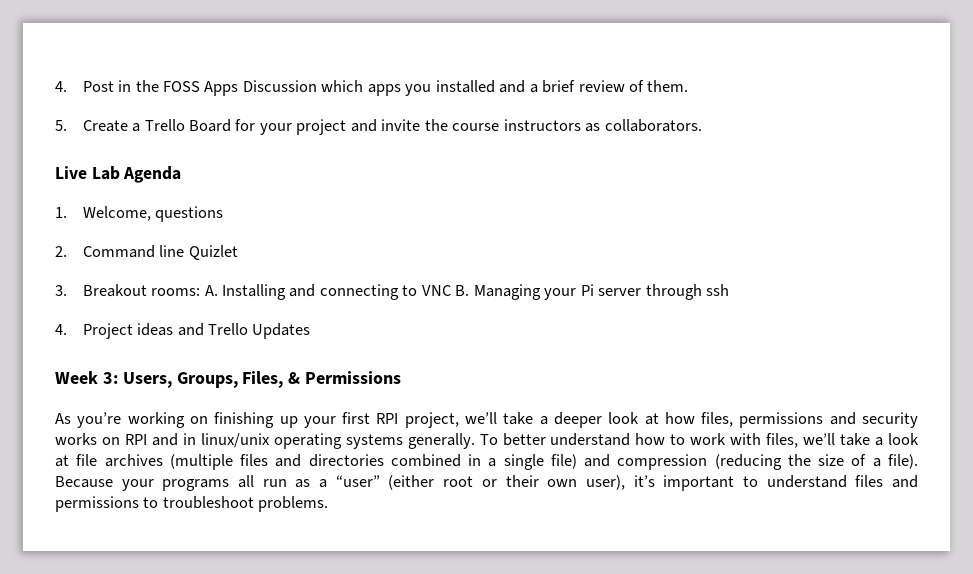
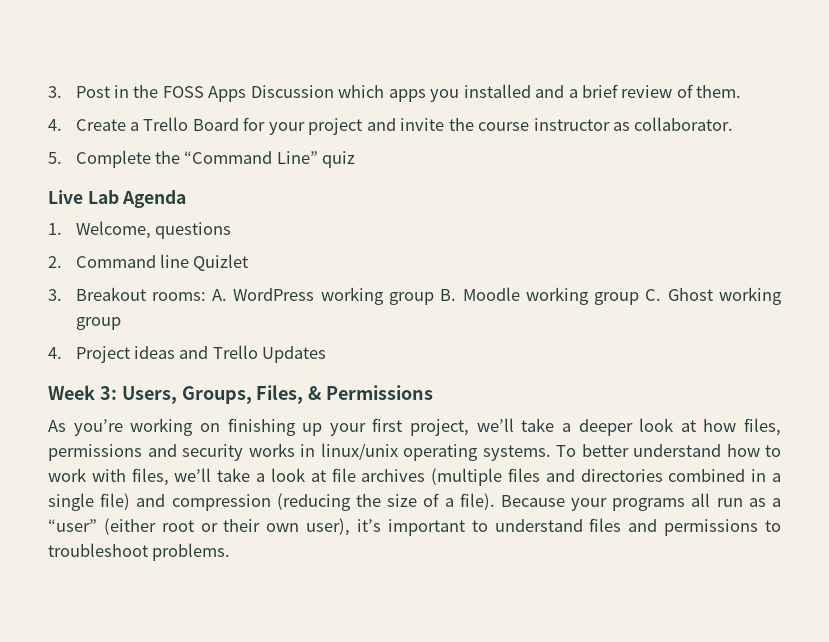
[55,81,67,92] 4. -> [48,86,62,98] 3.
[55,120,67,131] 5. -> [48,119,62,131] 4.
[503,119,702,132] instructors as collaborators. -> [533,117,734,131] [48,150,356,168] instructor as collaborator. // 5. Complete the “Command Line” quiz
[222,284,730,300] Installing and connecting to VNC B. Managing your Pi server through ssh -> [233,287,782,305] [75,317,121,330] WordPress working group B. Moodle working group C. Ghost working group
[376,413,399,424] RPI -> (403, 425) none
[101,433,178,446] on RPI and -> (295, 450) none
[345,433,475,449] systems generally. -> [482,445,551,461] systems.

